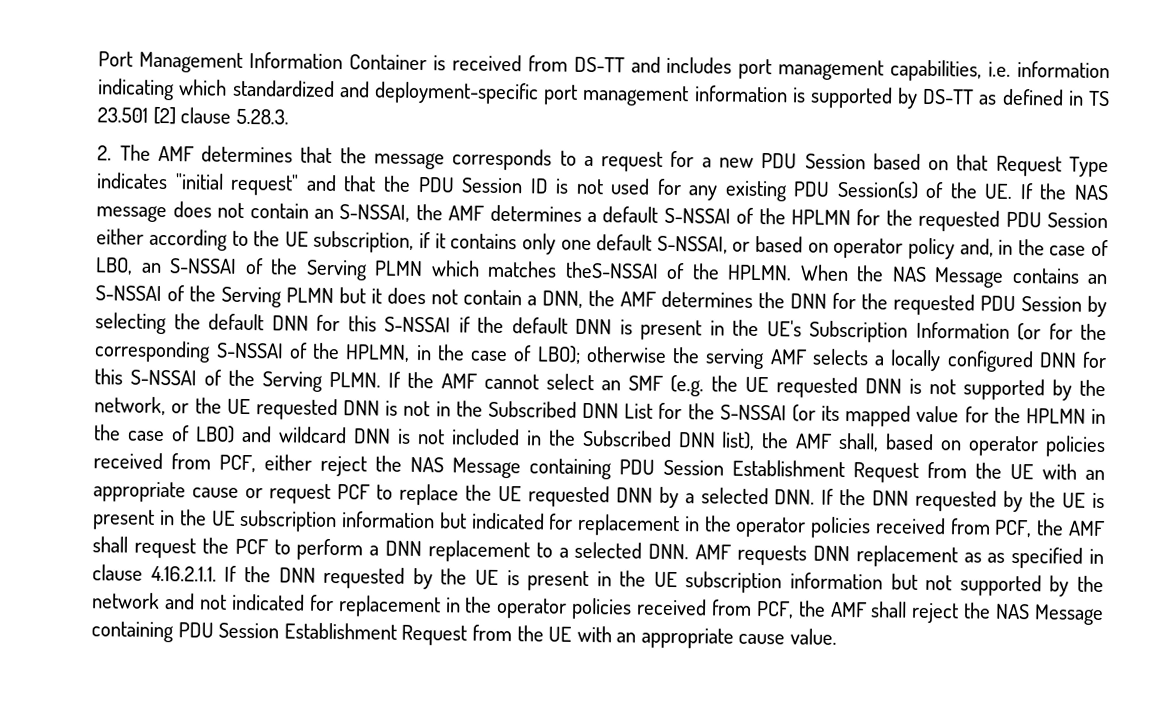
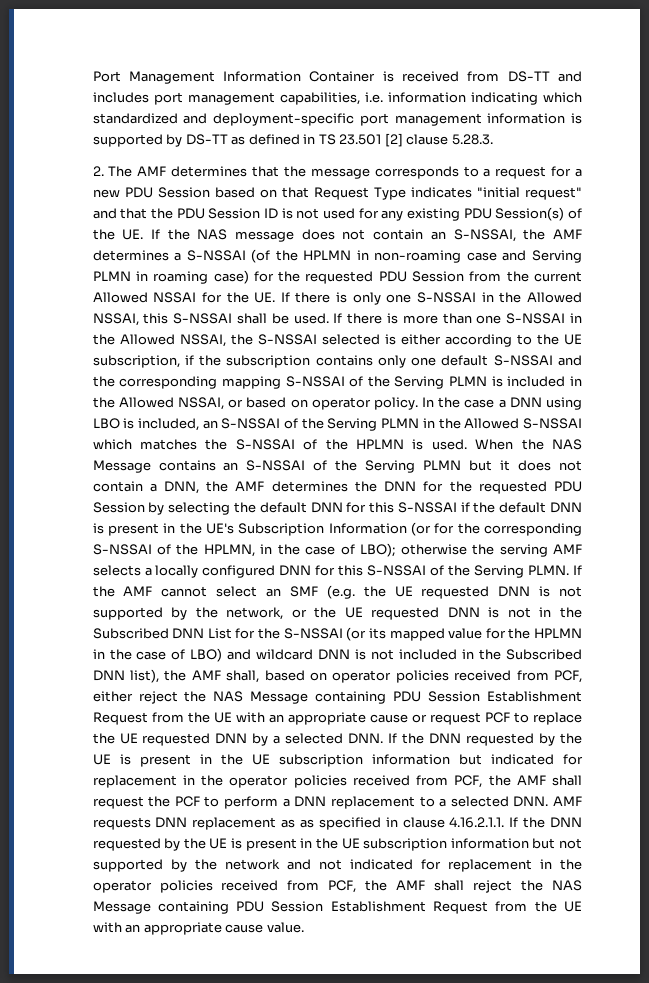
[602,206,1109,232] default S-NSSAI of the HPLMN for the requested PDU Session -> [186,249,582,263] [92,270,582,284] [92,292,582,305] [92,313,583,326] [92,334,396,347] S-NSSAI (of the HPLMN in non-roaming case and Serving PLMN in roaming case) for the requested PDU Session from the current Allowed NSSAI for the UE. If there is only one S-NSSAI in the Allowed NSSAI, this S-NSSAI shall be used. If there is more than one S-NSSAI in the Allowed NSSAI, the S-NSSAI selected is
[434,233,446,249] it -> [199,355,311,368] the subscription
[656,235,1110,260] [95,257,793,281] S-NSSAI, or based on operator policy and, in the case of LBO, an S-NSSAI of the Serving PLMN which matches theS-NSSAI of the HPLMN. -> [493,355,582,366] [92,376,582,389] [92,397,582,410] [92,418,582,431] [92,439,467,450] S-NSSAI and the corresponding mapping S-NSSAI of the Serving PLMN is included in the Allowed NSSAI, or based on operator policy. In the case a DNN using LBO is included, an S-NSSAI of the Serving PLMN in the Allowed S-NSSAI which matches the S-NSSAI of the HPLMN is used.

